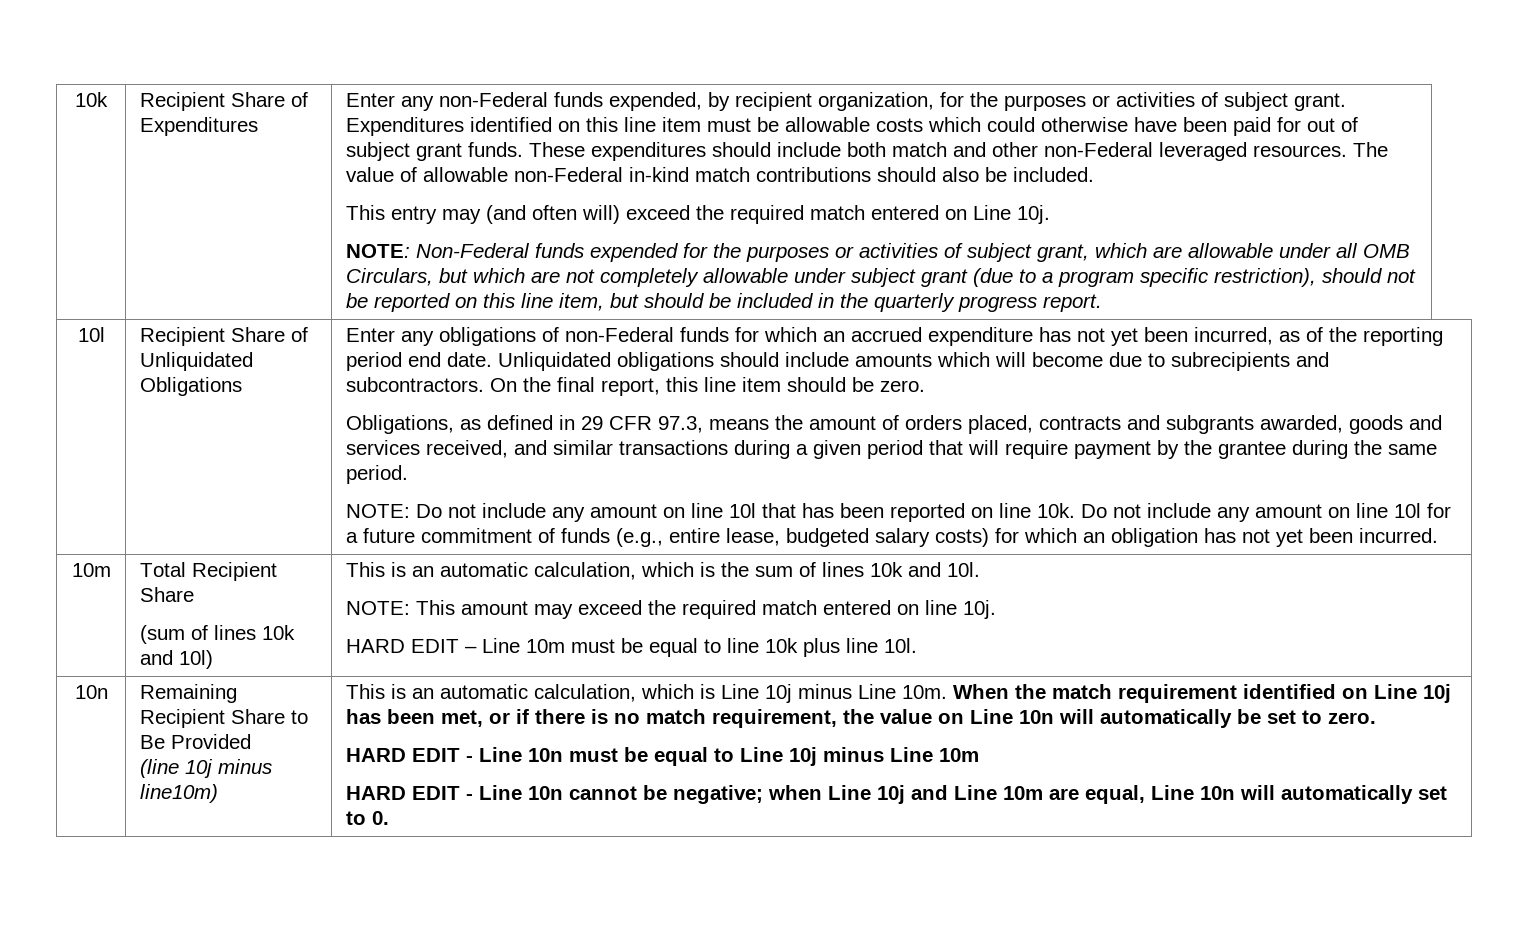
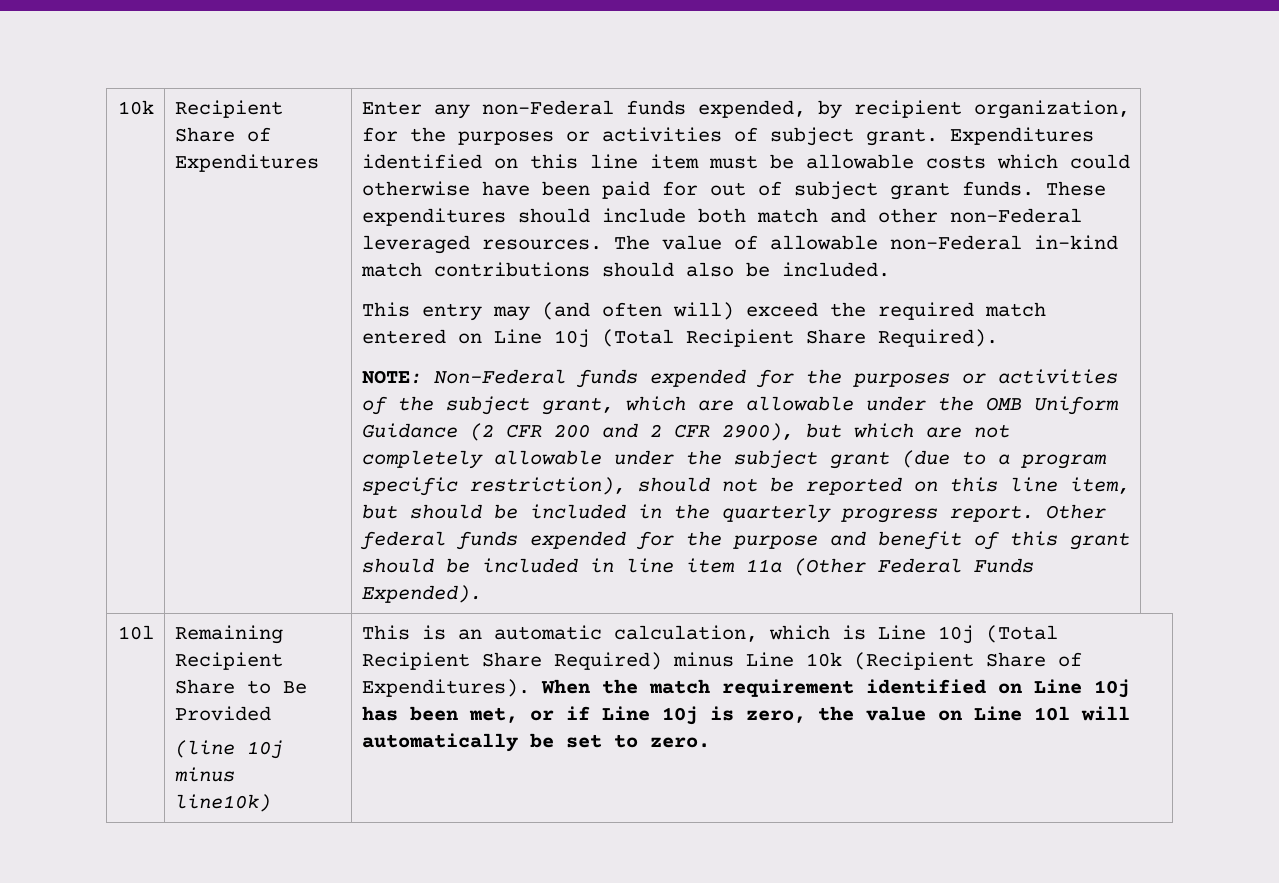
[1016,205,1050,224] 10j. -> [553,329,998,348] 10j (Total Recipient Share Required).
(963, 250) none -> [397,396,434,411] the
[1335,243,1410,258] [345,268,433,286] all OMB Circulars, -> [937,396,1119,415] [361,423,794,441] the OMB Uniform Guidance (2 CFR 200 and 2 CFR 2900),
(846, 275) none -> [685,450,722,465] the
[77,327,105,342] [139,327,308,346] [139,352,253,371] [139,377,242,396] [345,327,1443,346] [345,352,1329,371] [345,377,925,396] [345,415,1442,434] [345,440,1437,459] [345,465,408,484] [345,503,1451,522] [345,528,1438,547] [71,563,111,577] [139,562,277,581] [139,587,194,602] [139,625,295,644] [139,650,213,669] [345,562,980,580] [345,600,996,619] [345,638,917,657] [74,685,108,699] // 10l | Recipient Share of Unliquidated Obligations | Enter any obligations of non-Federal funds for which an accrued expenditure has not yet been incurred, as of the reporting period end date. Unliquidated obligations should include amounts which will become due to subrecipients and subcontractors. On the final report, this line item should be zero. // Obligations, as defined in 29 CFR 97.3, means the amount of orders placed, contracts and subgrants awarded, goods and services received, and similar transactions during a given period that will require payment by the grantee during the same period. // NOTE: Do not include any amount on line 10l that has been reported on line 10k. Do not include any amount on line 10l for a future commitment of funds (e.g., entire lease, budgeted salary costs) for which an obligation has not yet been incurred. // 10m | Total Recipient Share // (sum of lines 10k and 10l) | This is an automatic calculation, which is the sum of lines 10k and 10l. // NOTE: This amount may exceed the required match entered on line 10j. // HARD EDIT – Line 10m must be equal to line 10k plus line 10l. // 10n -> [1045,504,1106,519] [359,531,1130,550] [361,558,1034,576] [361,585,482,603] [117,625,154,640] Other federal funds expended for the purpose and benefit of this grant should be included in line item 11a (Other Federal Funds Expended). // 10l
[139,784,218,803] line10m) -> [174,794,271,812] line10k)
[797,684,947,699] minus Line 10m. -> [985,625,1058,643] [361,652,1082,670] [361,679,530,697] (Total Recipient Share Required) minus Line 10k (Recipient Share of Expenditures).
[534,709,837,728] there is no match requirement, -> [601,706,806,725] Line 10j is zero,
[1018,710,1054,724] 10n -> [1033,706,1070,721] 10l
[345,747,979,766] [345,785,1447,804] [345,811,389,825] // HARD EDIT - Line 10n must be equal to Line 10j minus Line 10m // HARD EDIT - Line 10n cannot be negative; when Line 10j and Line 10m are equal, Line 10n will automatically set to 0. -> (710, 742) none

